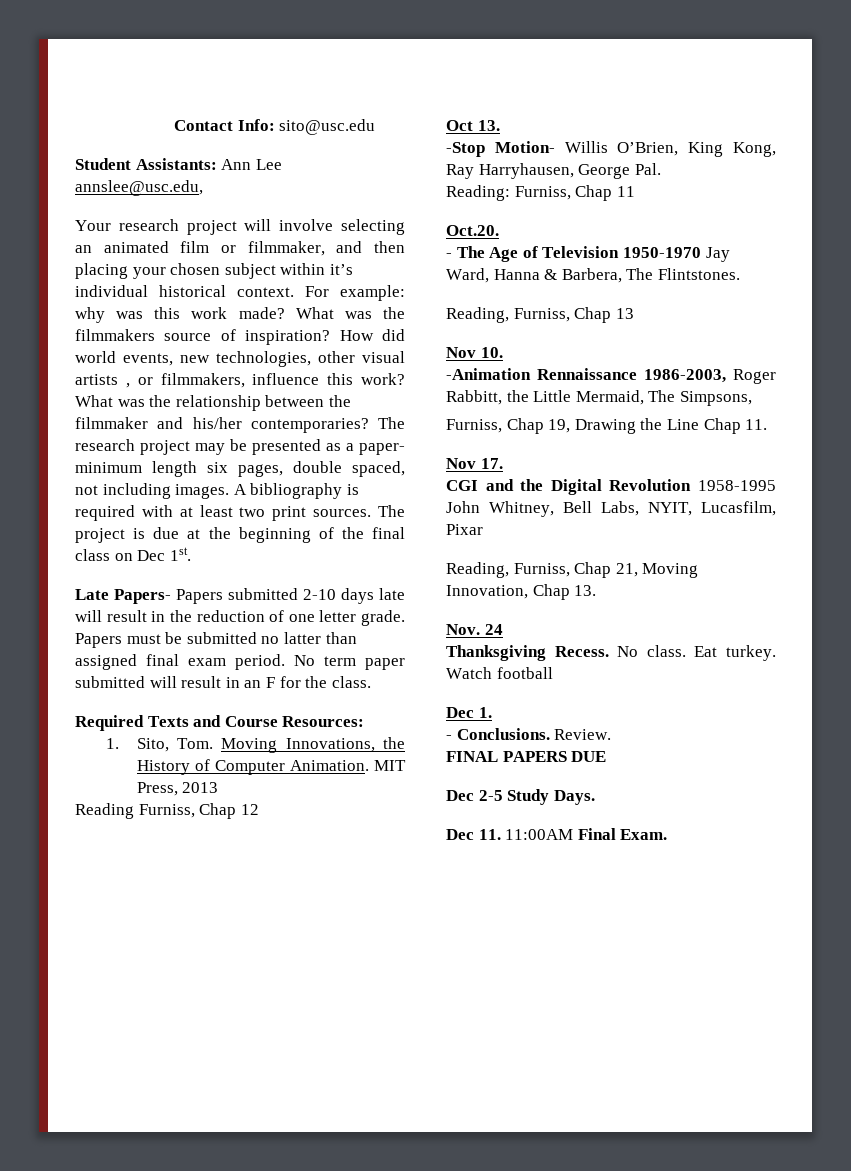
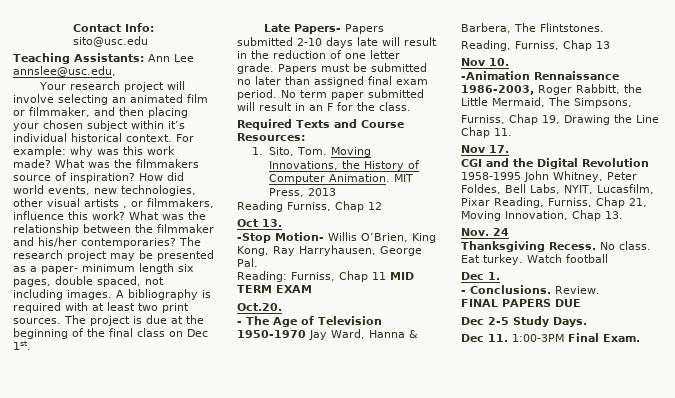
[75,158,131,170] Student -> [13,53,70,64] Teaching
[283,632,321,644] latter -> [255,76,281,85] later
(635, 191) none -> [390,272,414,280] [237,285,312,293] MID TERM EXAM
(554, 509) none -> [607,172,637,180] [461,184,501,194] Peter Foldes,
(483, 529) // -> (490, 202) none
[505,829,574,840] 11:00AM -> [512,334,564,342] 1:00-3PM

